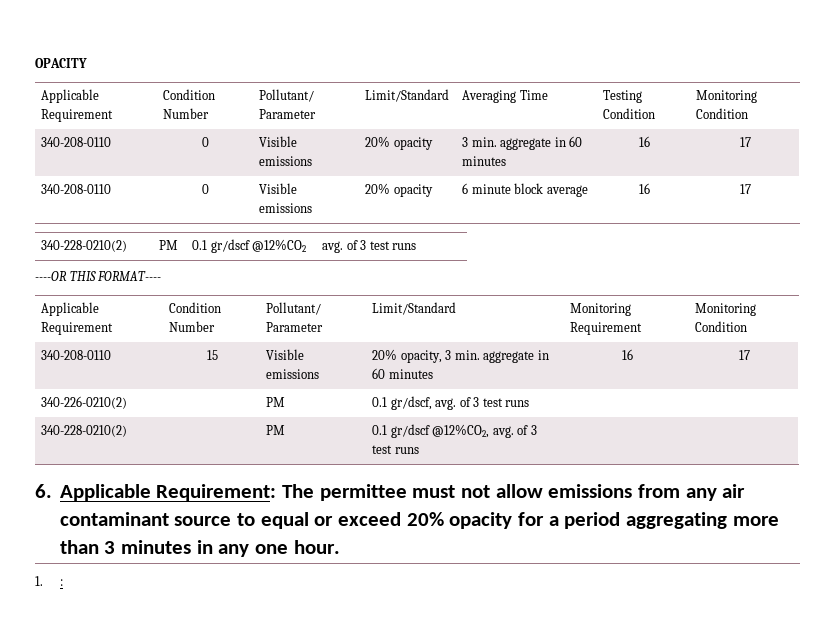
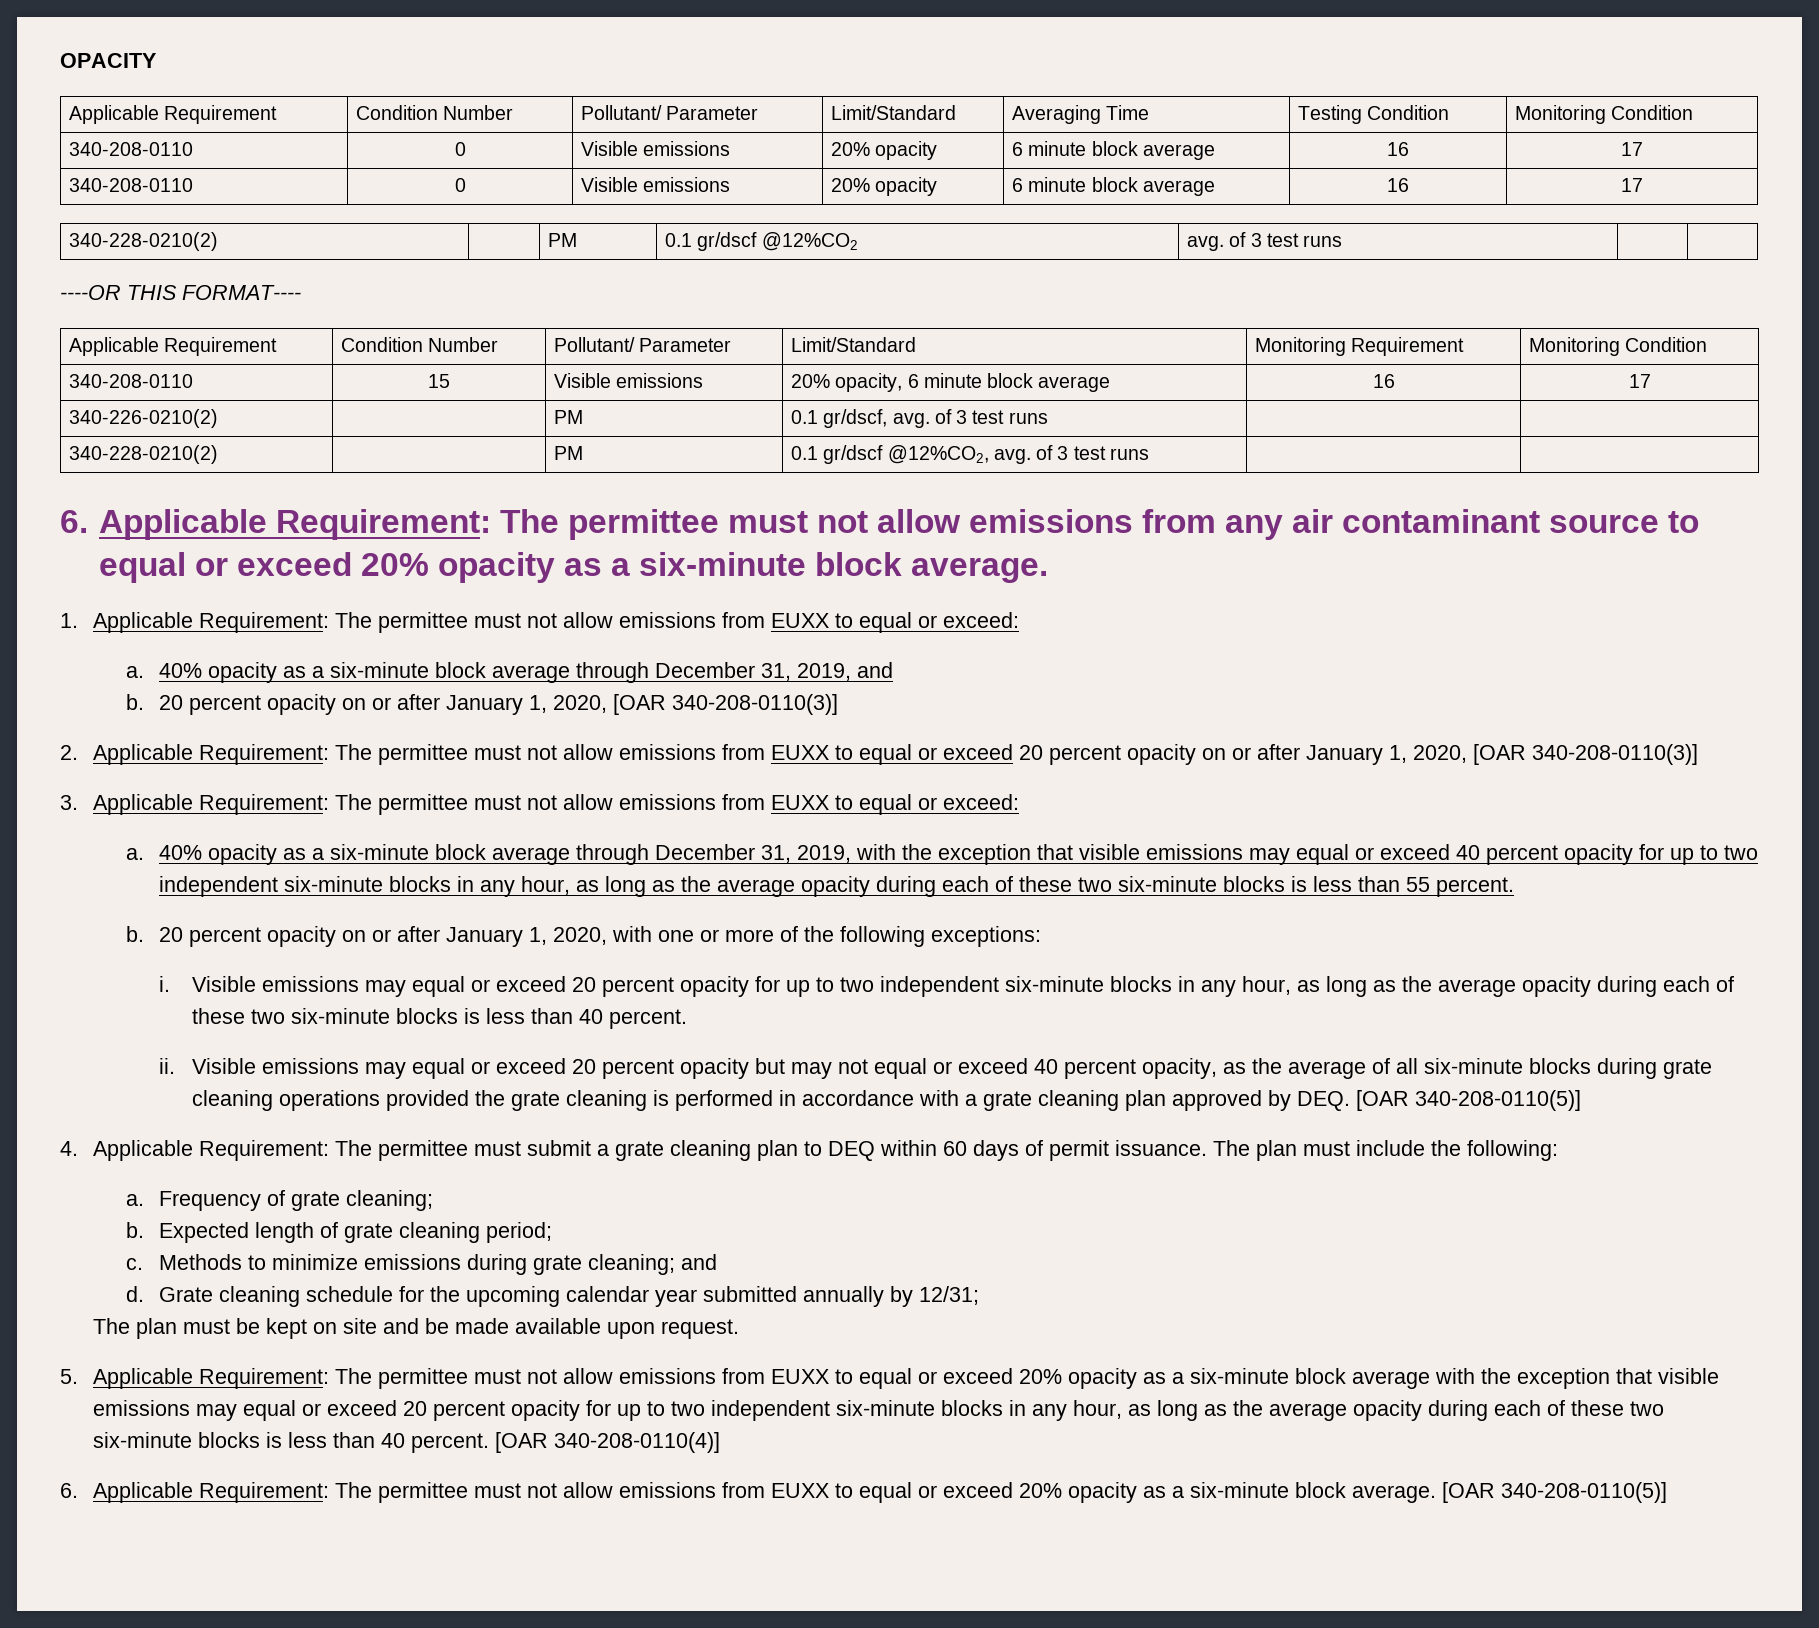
[462,136,583,150] [462,156,507,166] 3 min. aggregate in 60 minutes -> [1012,141,1215,160] 6 minute block average
[445,350,549,363] [372,368,433,379] 3 min. aggregate in 60 minutes -> [907,373,1111,392] 6 minute block average
[518,512,779,529] [59,540,340,557] [35,576,63,586] for a period aggregating more than 3 minutes in any one hour. // 1. : -> [563,552,1049,583] [60,612,1019,633] [125,662,893,683] [125,694,838,715] [60,744,1698,765] [60,794,1019,815] [125,844,1758,865] [158,876,1514,897] [125,926,1041,947] [158,976,1734,997] [191,1008,687,1029] [158,1058,1712,1079] [191,1090,1581,1111] [60,1140,1558,1161] [125,1190,433,1211] [125,1222,552,1243] [125,1254,717,1275] [125,1286,979,1307] [92,1318,739,1339] [60,1368,1719,1389] [92,1400,1664,1421] [92,1432,720,1453] [60,1482,1667,1503] as a six-minute block average. // 1. Applicable Requirement: The permittee must not allow emissions from EUXX to equal or exceed: // a. 40% opacity as a six-minute block average through December 31, 2019, and // b. 20 percent opacity on or after January 1, 2020, [OAR 340-208-0110(3)] // 2. Applicable Requirement: The permittee must not allow emissions from EUXX to equal or exceed 20 percent opacity on or after January 1, 2020, [OAR 340-208-0110(3)] // 3. Applicable Requirement: The permittee must not allow emissions from EUXX to equal or exceed: // a. 40% opacity as a six-minute block average through December 31, 2019, with the exception that visible emissions may equal or exceed 40 percent opacity for up to two independent six-minute blocks in any hour, as long as the average opacity during each of these two six-minute blocks is less than 55 percent. // b. 20 percent opacity on or after January 1, 2020, with one or more of the following exceptions: // i. Visible emissions may equal or exceed 20 percent opacity for up to two independent six-minute blocks in any hour, as long as the average opacity during each of these two six-minute blocks is less than 40 percent. // ii. Visible emissions may equal or exceed 20 percent opacity but may not equal or exceed 40 percent opacity, as the average of all six-minute blocks during grate cleaning operations provided the grate cleaning is performed in accordance with a grate cleaning plan approved by DEQ. [OAR 340-208-0110(5)] // 4. Applicable Requirement: The permittee must submit a grate cleaning plan to DEQ within 60 days of permit issuance. The plan must include the following: // a. Frequency of grate cleaning; // b. Expected length of grate cleaning period; // c. Methods to minimize emissions during grate cleaning; and // d. Grate cleaning schedule for the upcoming calendar year submitted annually by 12/31; // The plan must be kept on site and be made available upon request. // 5. Applicable Requirement: The permittee must not allow emissions from EUXX to equal or exceed 20% opacity as a six-minute block average with the exception that visible emissions may equal or exceed 20 percent opacity for up to two independent six-minute blocks in any hour, as long as the average opacity during each of these two six-minute blocks is less than 40 percent. [OAR 340-208-0110(4)] // 6. Applicable Requirement: The permittee must not allow emissions from EUXX to equal or exceed 20% opacity as a six-minute block average. [OAR 340-208-0110(5)]

